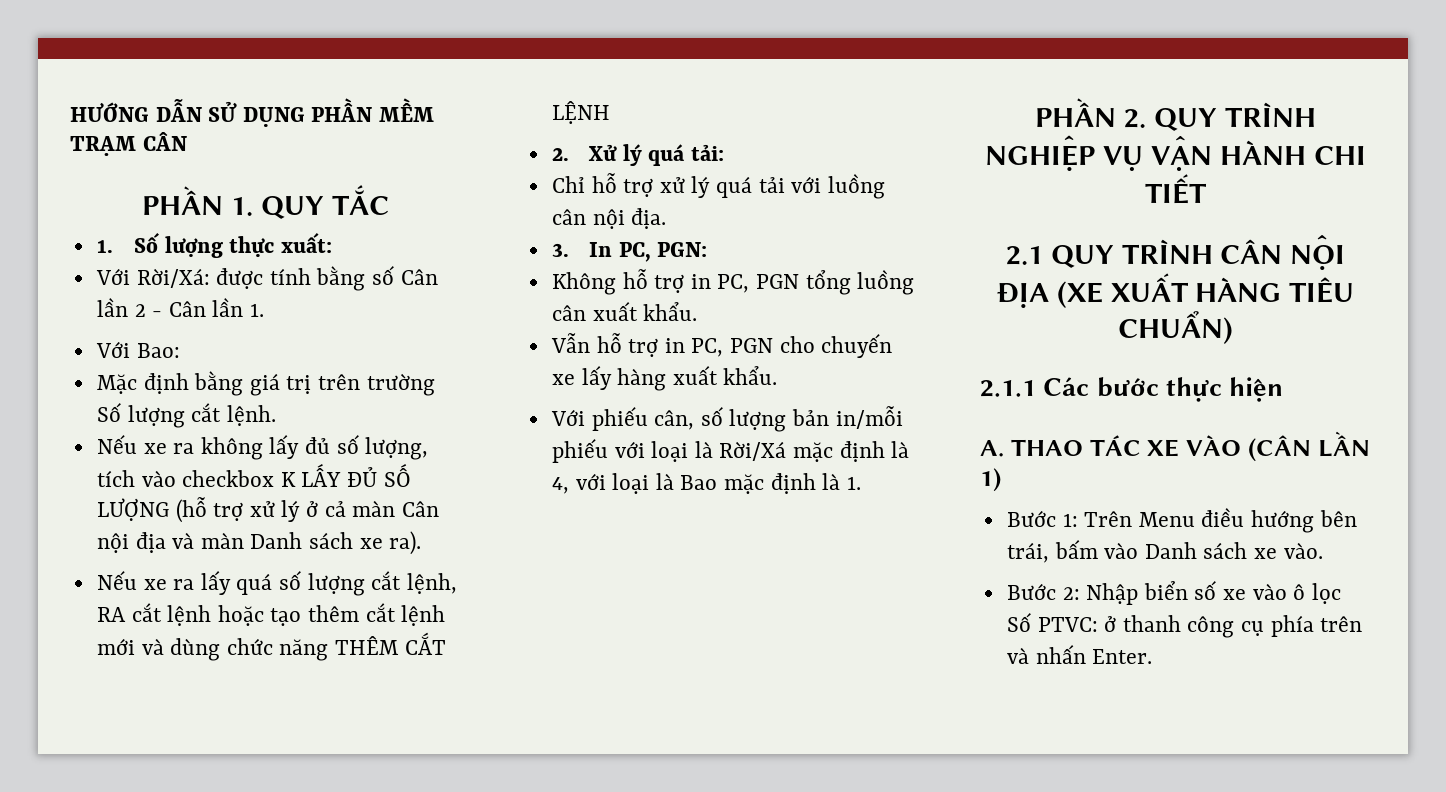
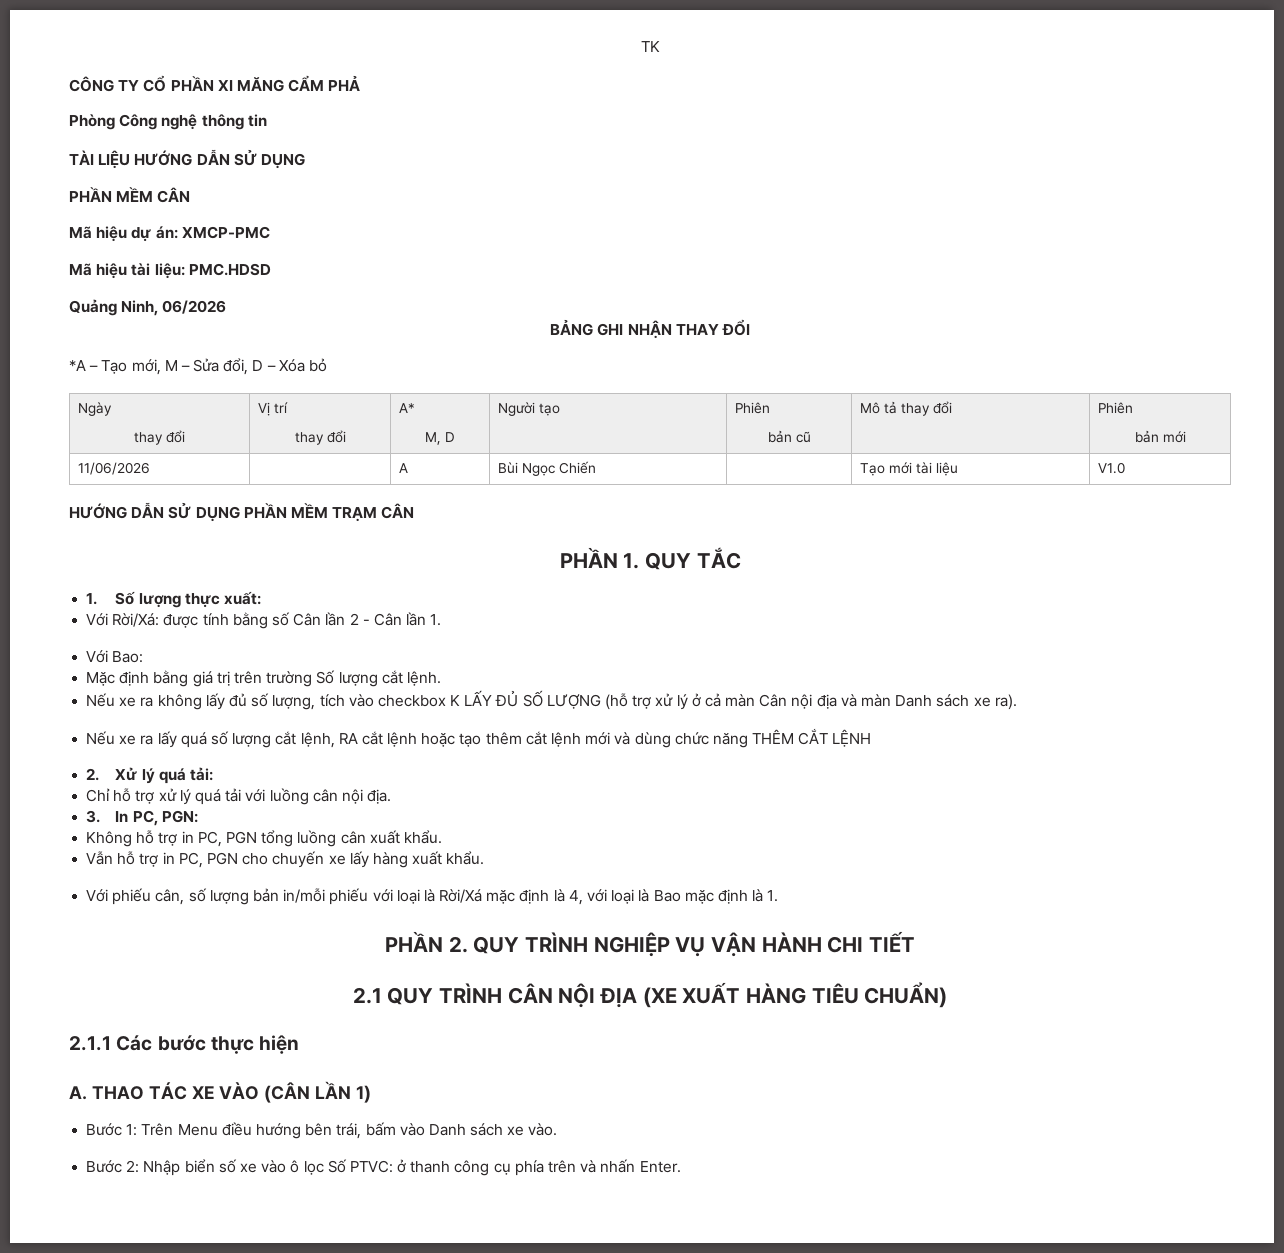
(70, 112) none -> [640,41,660,52] [69,75,361,92] [69,114,267,130] [69,149,305,169] [69,187,191,203] [69,226,270,242] [69,263,271,279] [69,299,227,316] [550,319,750,339] [69,358,328,375] [77,402,112,416] [134,430,185,445] [257,402,288,416] [294,430,346,445] [398,403,415,413] [425,432,455,445] [497,402,560,416] [734,402,770,414] [767,430,811,443] [859,401,952,416] [1097,402,1133,414] [1134,430,1186,443] [77,462,150,475] [398,463,408,473] [497,461,596,476] [859,462,958,476] [1097,462,1125,474] TK // CÔNG TY CỔ PHẦN XI MĂNG CẨM PHẢ // Phòng Công nghệ thông tin // TÀI LIỆU HƯỚNG DẪN SỬ DỤNG // PHẦN MỀM CÂN // Mã hiệu dự án: XMCP-PMC // Mã hiệu tài liệu: PMC.HDSD // Quảng Ninh, 06/2026 // BẢNG GHI NHẬN THAY ĐỔI // *A – Tạo mới, M – Sửa đổi, D – Xóa bỏ // Ngày // thay đổi | Vị trí // thay đổi | A* // M, D | Người tạo | Phiên // bản cũ | Mô tả thay đổi | Phiên // bản mới // 11/06/2026 | | A | Bùi Ngọc Chiến | | Tạo mới tài liệu | V1.0 //

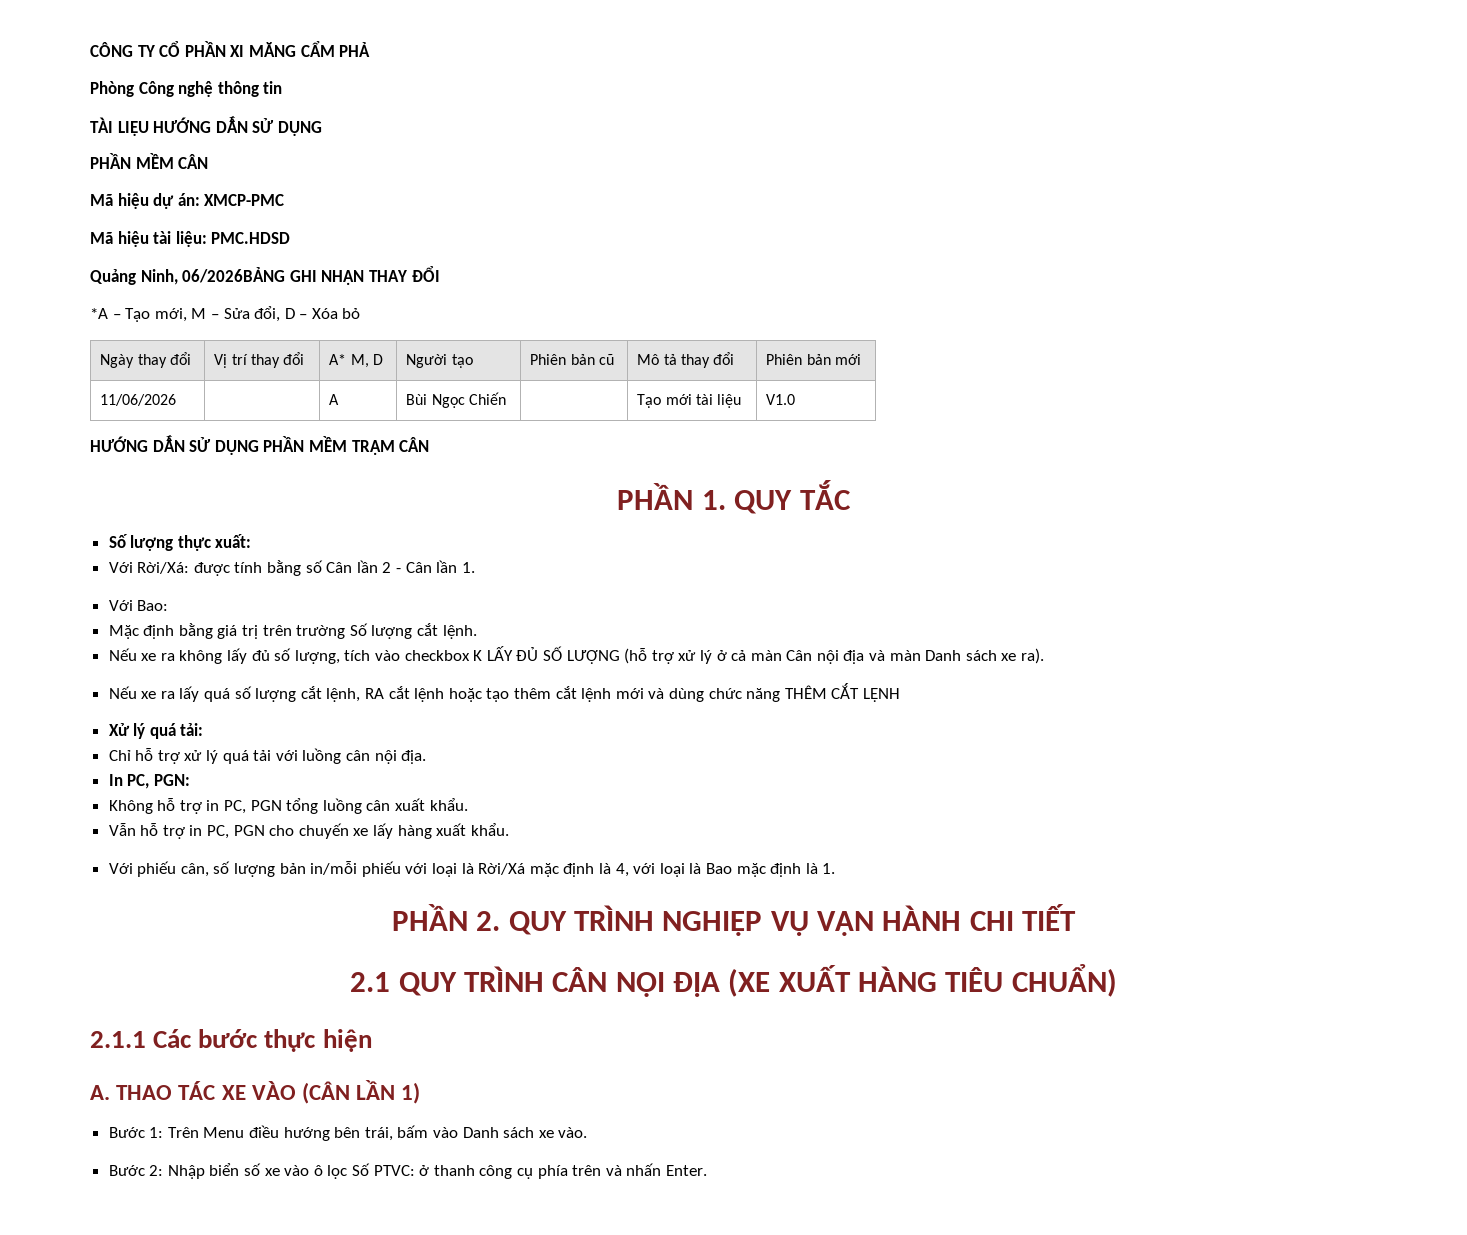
[640,41,660,52] TK // -> (90, 49) none
[162,300,227,314] [550,319,594,336] 06/2026 // BẢNG -> [182,267,286,283] 06/2026BẢNG
(112, 409) // -> (135, 361) none
(288, 408) // -> (248, 359) none
(415, 408) // -> (347, 359) none
(770, 408) // -> (567, 359) none
(1133, 408) // -> (803, 359) none
[86,593,98,605] 1. -> (851, 495) none
[86,768,100,781] 2. -> (900, 695) none
[86,810,101,823] 3. -> (427, 757) none

